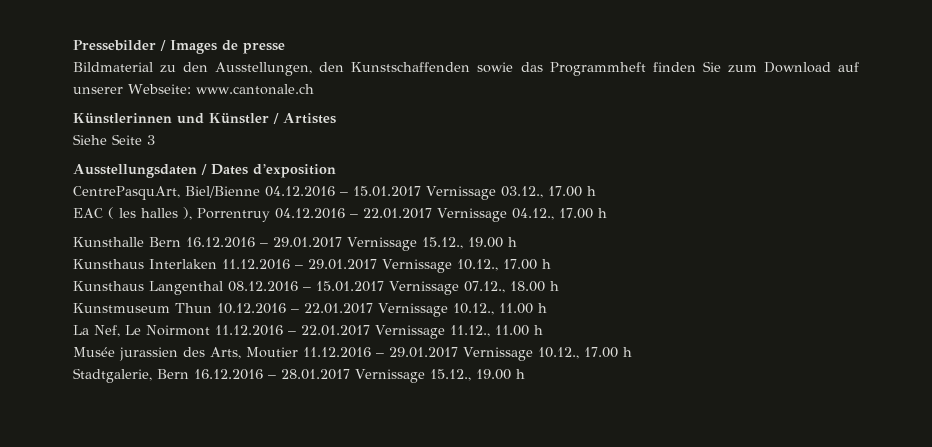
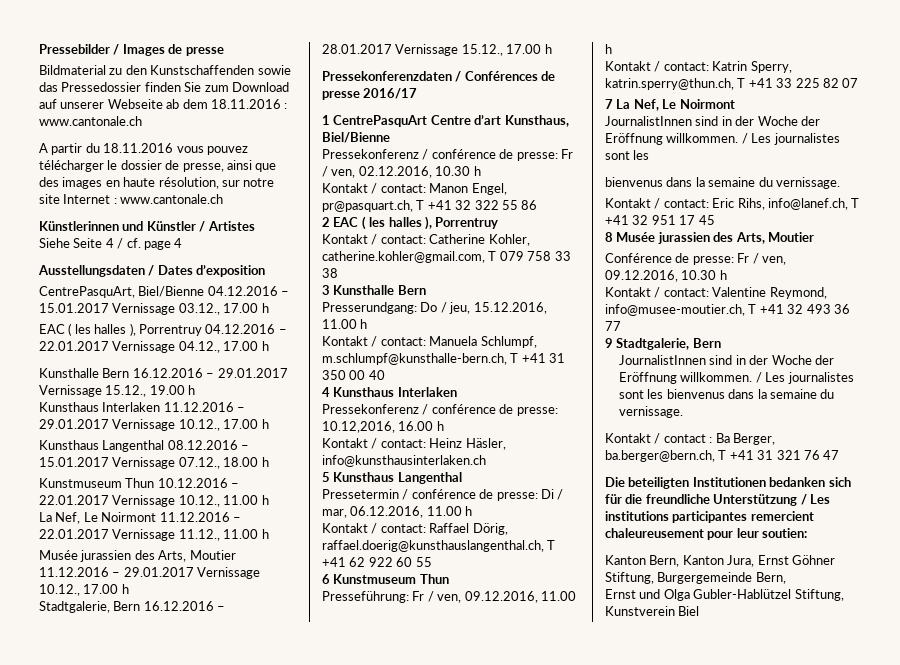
[215,62,345,76] Ausstellungen, den -> (147, 70) none
[549,62,646,76] Programmheft -> [61,82,142,92] Pressedossier
[128,84,191,94] Webseite: -> [107,99,288,109] [39,116,142,126] [39,143,248,155] [39,160,277,172] [39,177,275,189] [39,194,117,204] Webseite ab dem 18.11.2016 : www.cantonale.ch // A partir du 18.11.2016 vous pouvez télécharger le dossier de presse, ainsi que des images en haute résolution, sur notre site Internet :
[147,135,155,145] 3 -> [105,238,183,250] 4 / cf. page 4
[475,369,525,380] 19.00 h -> [506,44,552,54] [322,71,556,82] [322,88,418,100] [322,115,569,127] [322,132,390,143] [322,149,573,161] [322,166,481,178] [322,183,507,195] [322,200,538,212] [322,216,499,230] [322,234,530,246] [322,251,571,263] [322,268,338,278] [322,285,426,295] [322,302,547,314] [322,319,368,329] [322,336,537,348] [322,353,566,365] [322,370,385,380] [322,387,457,397] [322,404,558,416] [322,421,444,433] [322,438,506,450] [322,455,486,467] [322,472,462,484] [322,489,564,501] [322,506,473,518] [322,523,508,535] [322,540,556,552] [322,557,432,567] [322,574,449,584] [322,591,576,603] [605,44,612,54] [605,61,792,73] [605,78,859,90] [605,99,735,111] [605,116,820,126] [605,133,840,145] [605,150,650,160] [605,177,840,189] [605,198,860,210] [605,215,715,225] [605,232,814,244] [605,253,786,265] [605,270,727,282] [605,287,827,299] [605,304,850,316] [605,321,621,331] [605,338,721,350] [619,355,834,365] [619,372,854,384] [619,389,835,399] [619,406,684,418] [605,433,775,445] [605,450,840,462] [605,477,851,489] [605,494,830,506] [605,511,814,523] [605,528,808,540] [605,555,835,567] [605,572,786,584] [605,589,844,601] [605,606,700,616] 17.00 h // Pressekonferenzdaten / Conférences de presse 2016/17 // 1 CentrePasquArt Centre d’art Kunsthaus, Biel/Bienne // Pressekonferenz / conférence de presse: Fr / ven, 02.12.2016, 10.30 h // Kontakt / contact: Manon Engel, pr@pasquart.ch, T +41 32 322 55 86 // 2 EAC ( les halles ), Porrentruy // Kontakt / contact: Catherine Kohler, catherine.kohler@gmail.com, T 079 758 33 38 // 3 Kunsthalle Bern // Presserundgang: Do / jeu, 15.12.2016, 11.00 h // Kontakt / contact: Manuela Schlumpf, m.schlumpf@kunsthalle-bern.ch, T +41 31 350 00 40 // 4 Kunsthaus Interlaken // Pressekonferenz / conférence de presse: 10.12,2016, 16.00 h // Kontakt / contact: Heinz Häsler, info@kunsthausinterlaken.ch // 5 Kunsthaus Langenthal // Pressetermin / conférence de presse: Di / mar, 06.12.2016, 11.00 h // Kontakt / contact: Raffael Dörig, raffael.doerig@kunsthauslangenthal.ch, T +41 62 922 60 55 // 6 Kunstmuseum Thun // Presseführung: Fr / ven, 09.12.2016, 11.00 h // Kontakt / contact: Katrin Sperry, katrin.sperry@thun.ch, T +41 33 225 82 07 // 7 La Nef, Le Noirmont // JournalistInnen sind in der Woche der Eröffnung willkommen. / Les journalistes sont les // bienvenus dans la semaine du vernissage. // Kontakt / contact: Eric Rihs, info@lanef.ch, T +41 32 951 17 45 // 8 Musée jurassien des Arts, Moutier // Conférence de presse: Fr / ven, 09.12.2016, 10.30 h // Kontakt / contact: Valentine Reymond, info@musee-moutier.ch, T +41 32 493 36 77 // 9 Stadtgalerie, Bern // JournalistInnen sind in der Woche der Eröffnung willkommen. / Les journalistes sont les bienvenus dans la semaine du vernissage. // Kontakt / contact : Ba Berger, ba.berger@bern.ch, T +41 31 321 76 47 // Die beteiligten Institutionen bedanken sich für die freundliche Unterstützung / Les institutions participantes remercient chaleureusement pour leur soutien: // Kanton Bern, Kanton Jura, Ernst Göhner Stiftung, Burgergemeinde Bern, // Ernst und Olga Gubler-Hablützel Stiftung, Kunstverein Biel

